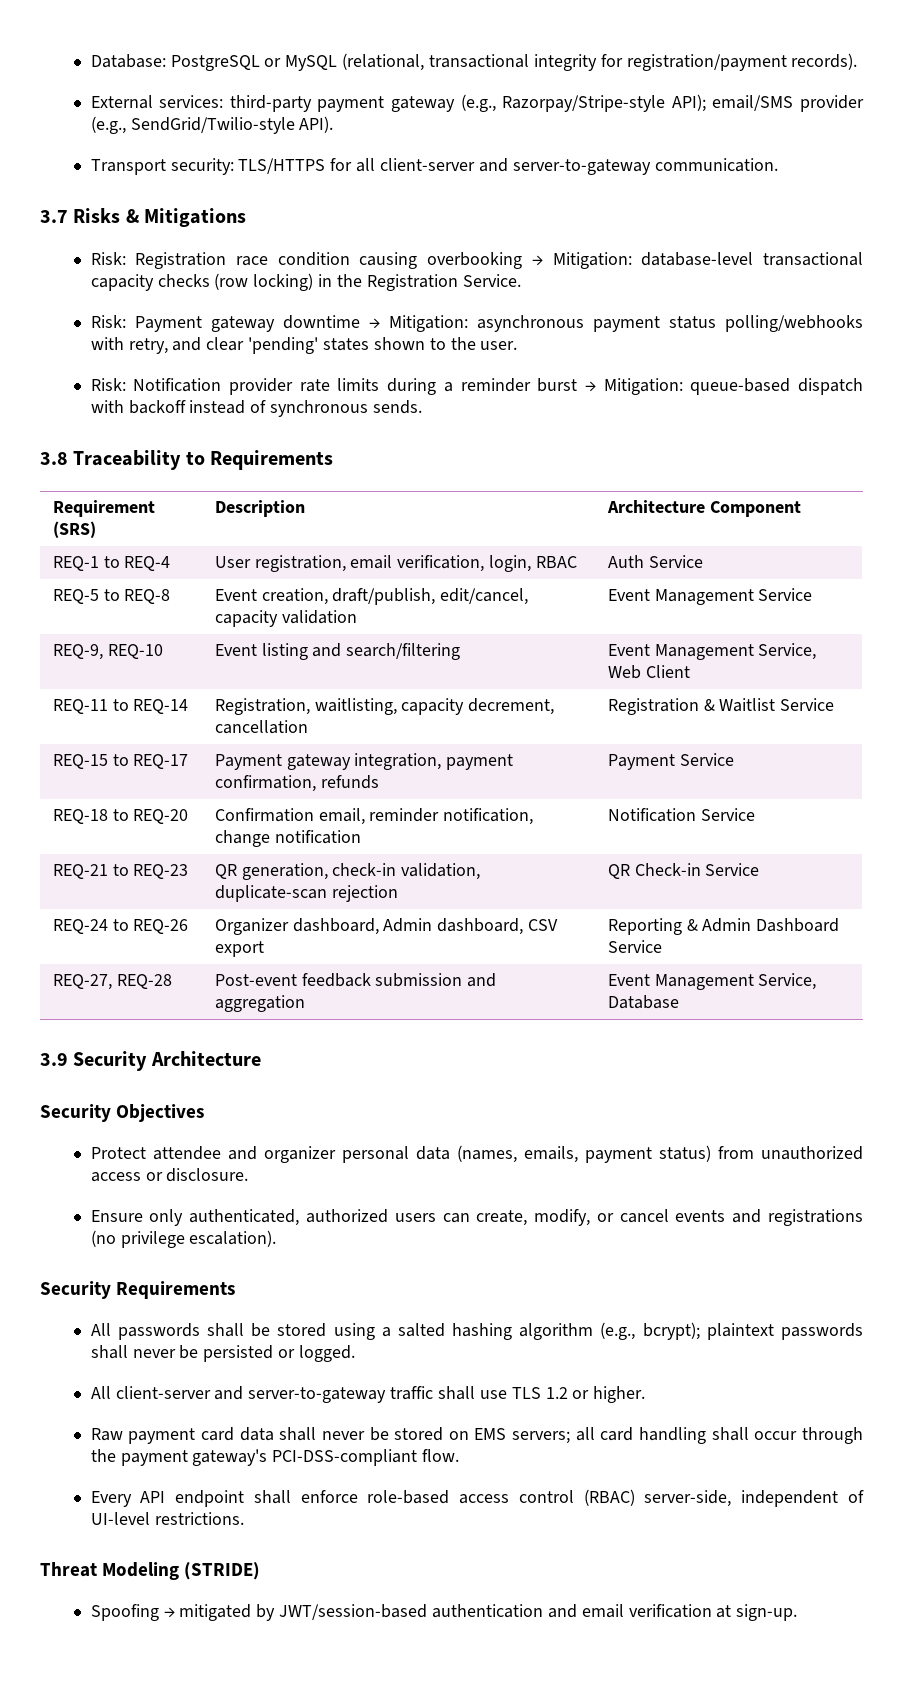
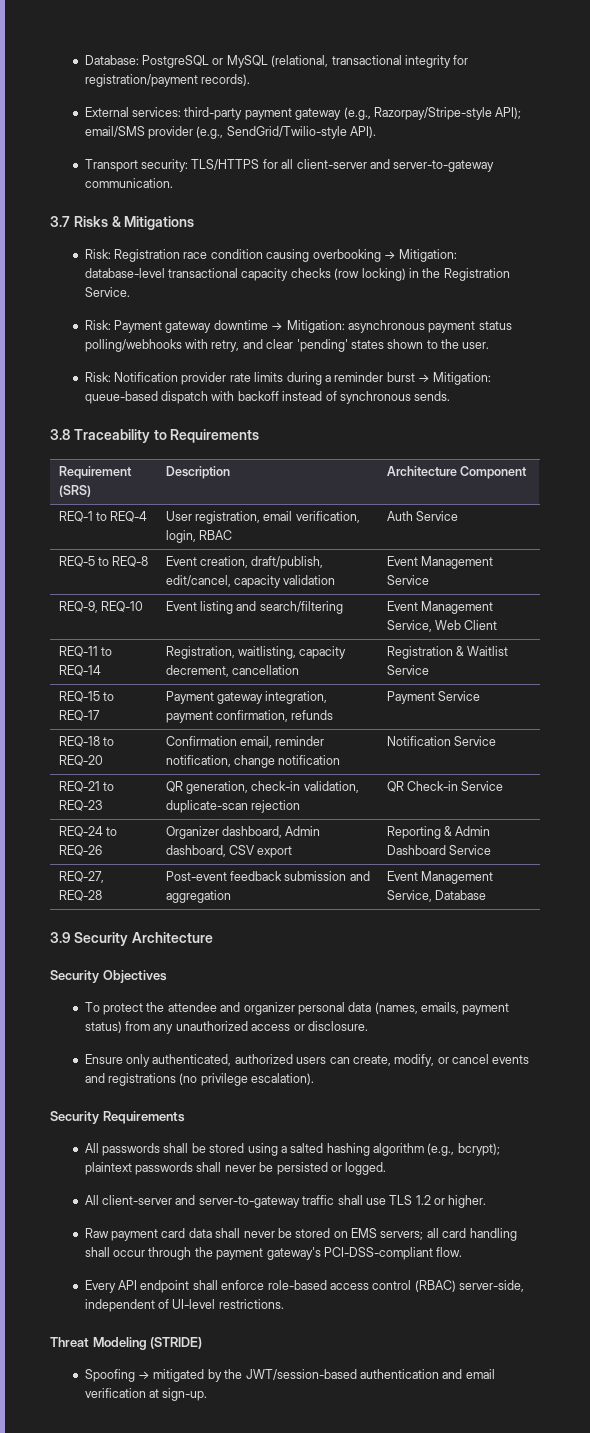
[90,1147,146,1159] Protect -> [84,1002,165,1015] To protect the
(754, 1152) none -> [153,1024,174,1034] any
(276, 1612) none -> [224,1369,243,1379] the

